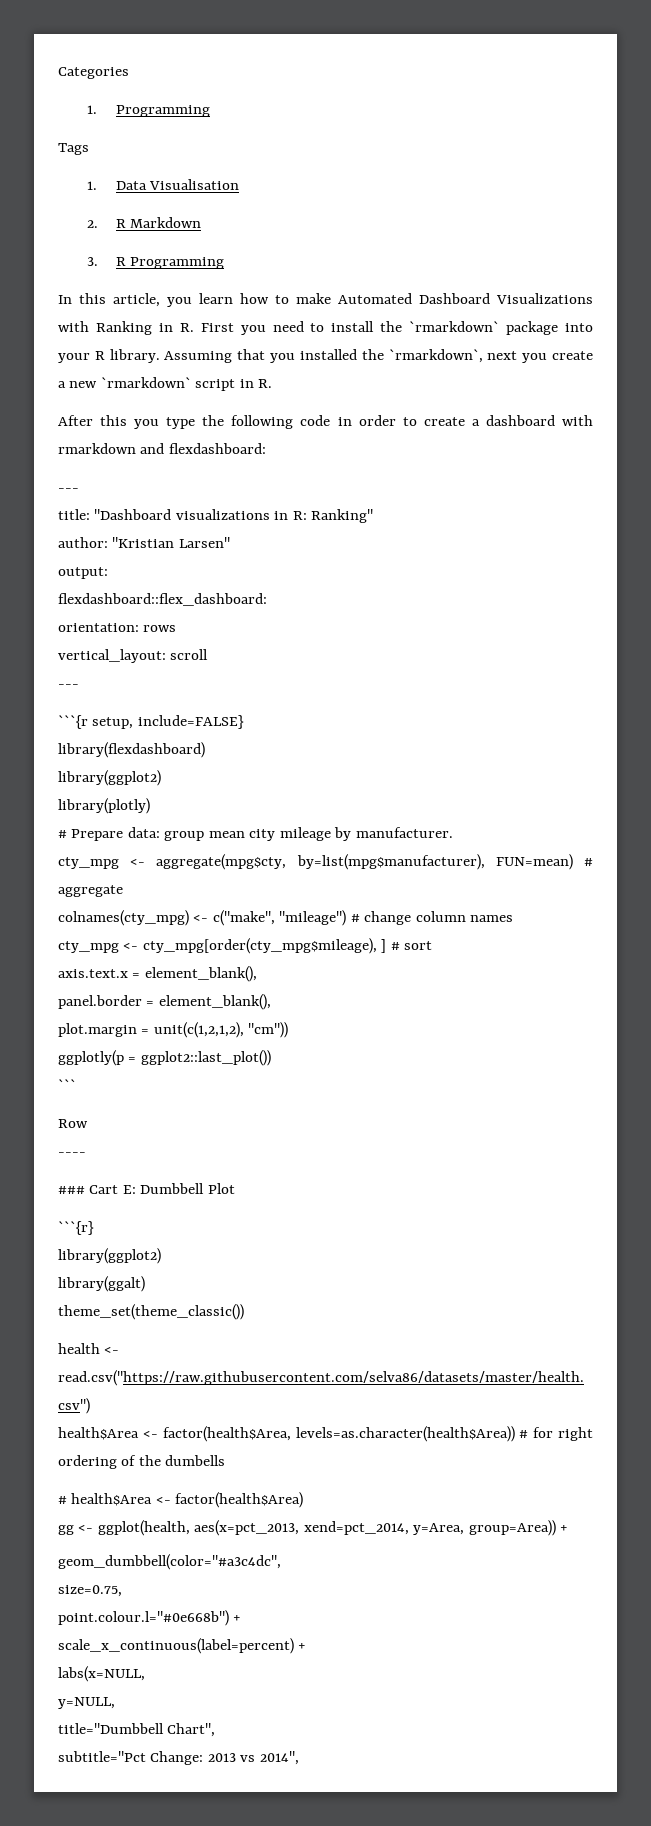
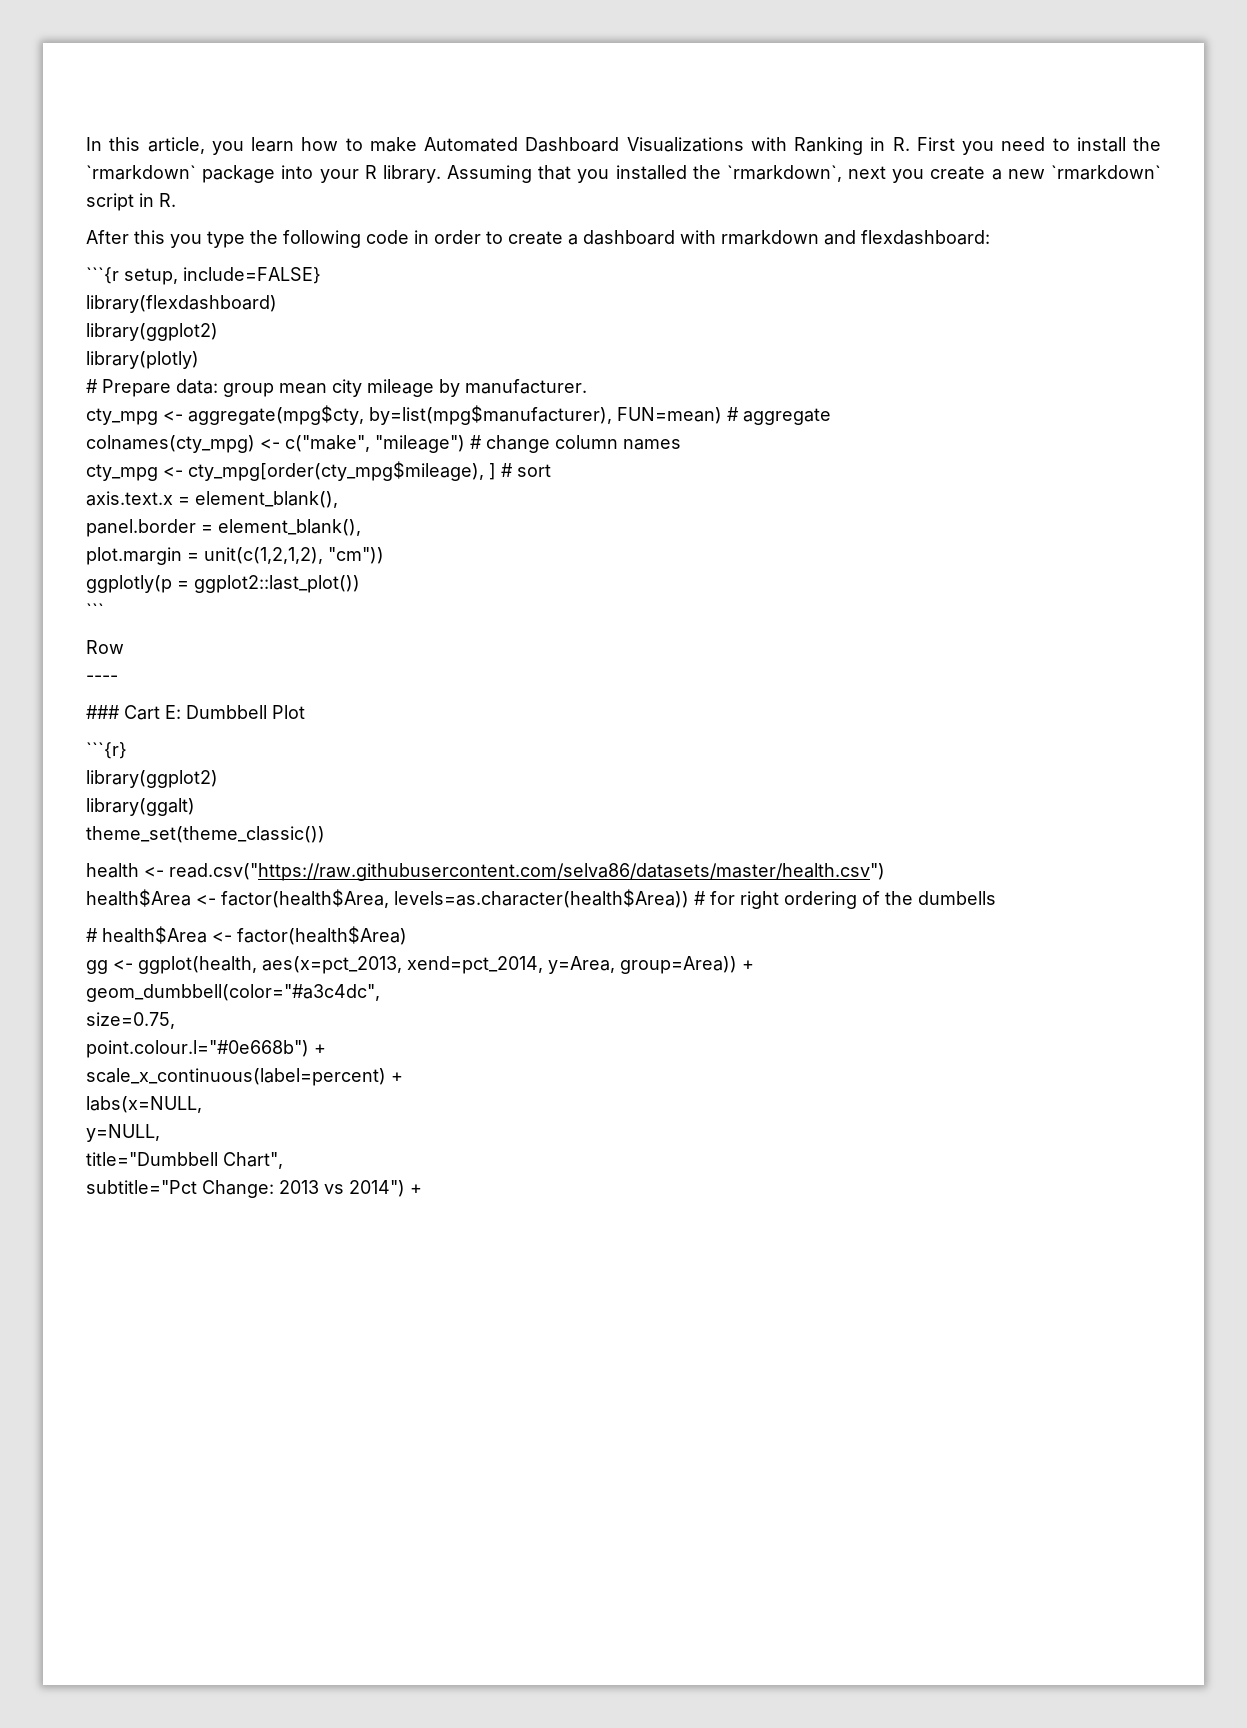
[58,67,129,79] [86,105,210,117] [58,143,89,155] [86,179,240,190] [86,217,202,228] [86,257,225,269] Categories // 1. Programming // Tags // 1. Data Visualisation // 2. R Markdown // 3. R Programming // -> (86, 144) none
[58,488,79,492] [58,509,374,523] [58,537,230,548] [58,567,108,579] [58,593,267,606] [58,623,177,632] [58,649,209,663] [58,684,79,688] // --- // title: "Dashboard visualizations in R: Ranking" // author: "Kristian Larsen" // output: // flexdashboard::flex_dashboard: // orientation: rows // vertical_layout: scroll // --- -> (990, 237) none
[259,1751,299,1765] 2014", -> [349,1180,422,1197] 2014") +

